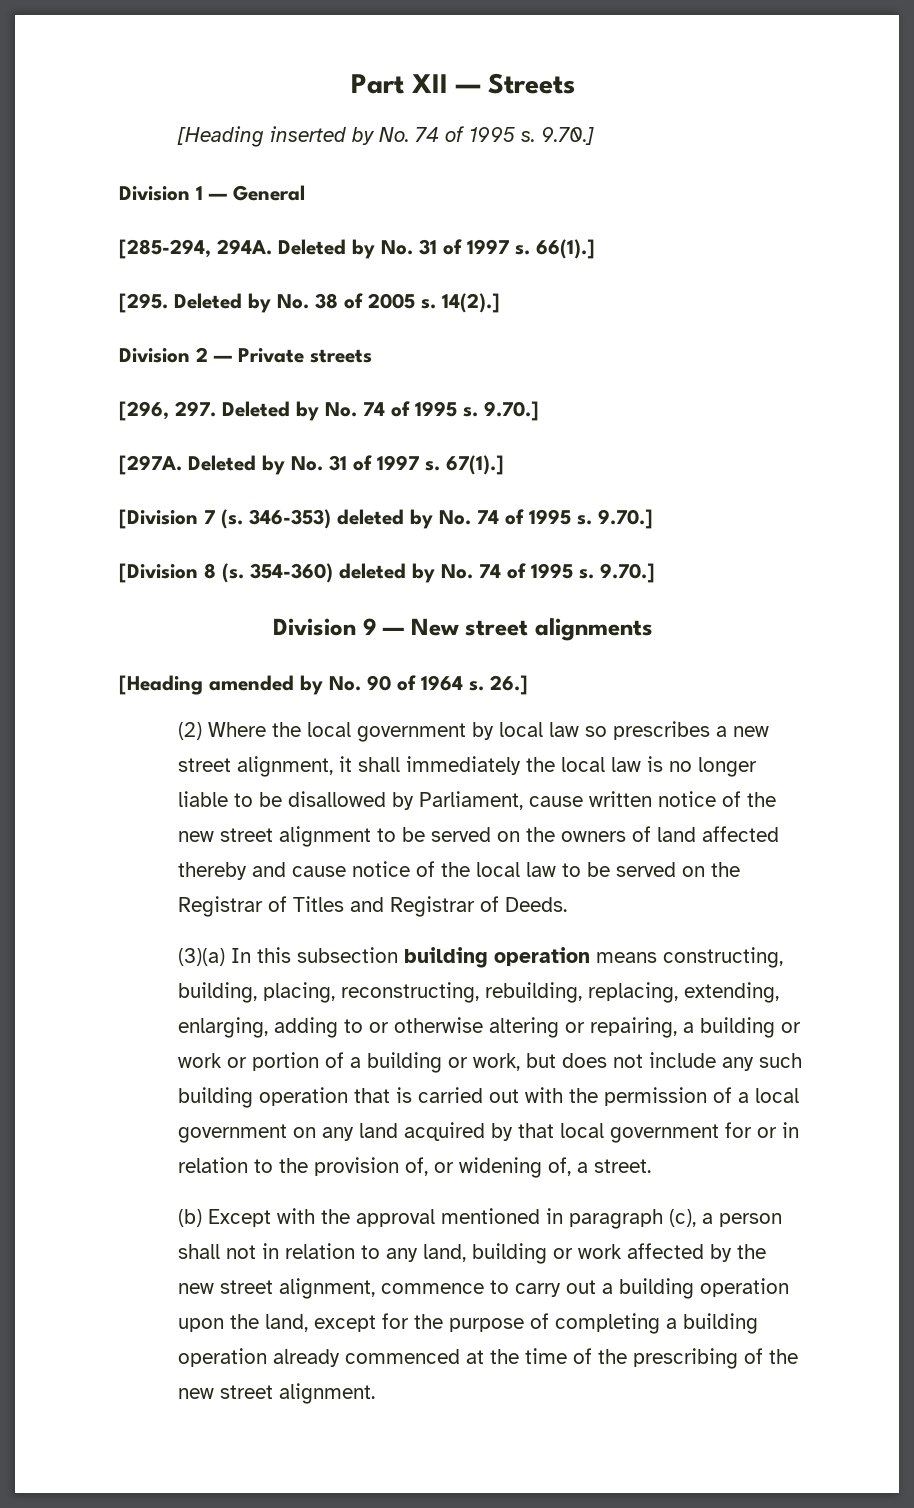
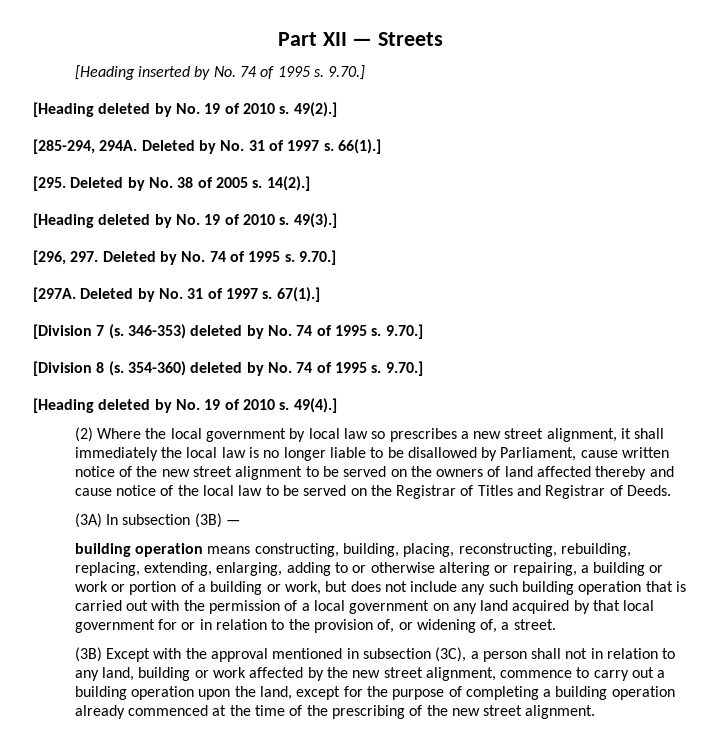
[119,185,305,201] Division 1 — General -> [33,102,337,117] [Heading deleted by No. 19 of 2010 s. 49(2).]
[119,347,372,363] Division 2 — Private streets -> [33,213,337,228] [Heading deleted by No. 19 of 2010 s. 49(3).]
[272,618,654,641] [119,675,528,695] // Division 9 — New street alignments // [Heading amended by No. 90 of 1964 s. 26.] -> [33,398,337,413] // [Heading deleted by No. 19 of 2010 s. 49(4).]
[178,947,399,966] (3)(a) In this subsection -> [74,513,240,528] (3A) In subsection (3B) — //
[178,1209,203,1227] (b) -> [74,647,102,662] (3B)
[569,1209,697,1229] paragraph (c), -> [362,647,467,662] subsection (3C),

